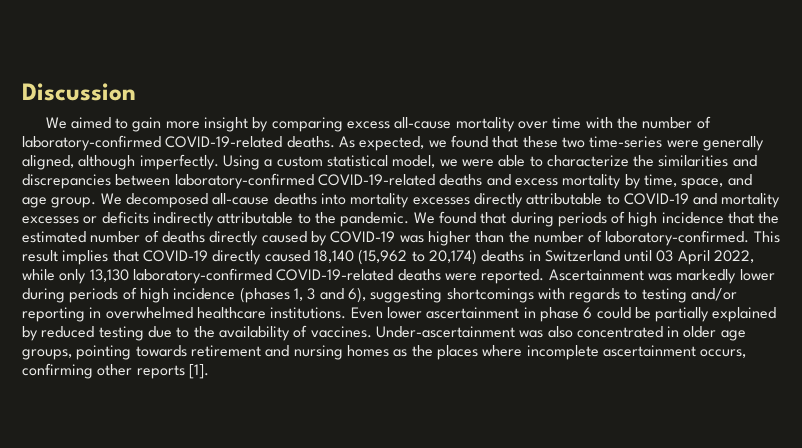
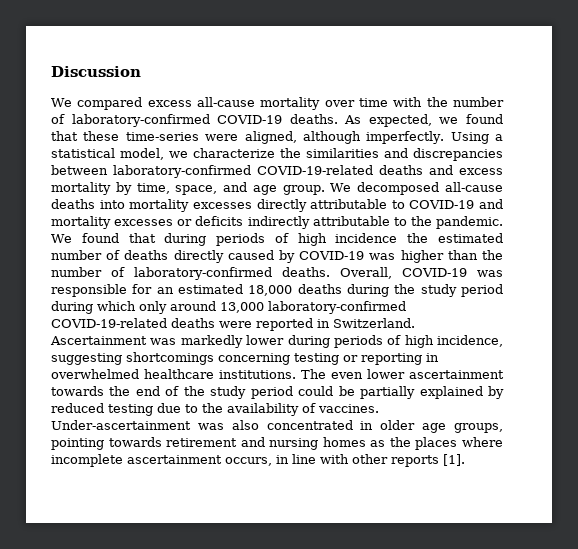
[70,117,343,132] aimed to gain more insight by comparing -> [77,97,143,110] compared
[165,136,283,148] COVID-19-related -> [217,115,283,124] COVID-19
[561,137,585,148] two -> (120, 136) none
[702,136,764,151] generally -> (239, 137) none
[276,156,323,167] custom -> (503, 137) none
[461,155,543,167] were able to -> (188, 154) none
[728,212,755,224] that -> (398, 238) none
[605,230,780,246] [22,249,755,265] [22,269,129,284] laboratory-confirmed. This result implies that COVID-19 directly caused 18,140 (15,962 to 20,174) deaths in Switzerland until 03 April 2022, while only 13,130 -> [134,267,503,280] [51,284,503,297] [51,301,264,314] laboratory-confirmed deaths. Overall, COVID-19 was responsible for an estimated 18,000 deaths during the study period during which only around 13,000
[481,269,545,284] reported. -> [256,318,415,331] reported in Switzerland.
[173,287,738,303] incidence (phases 1, 3 and 6), suggesting shortcomings with regards to testing and/or -> [437,335,503,347] [51,352,358,365] incidence, suggesting shortcomings concerning testing or
[350,307,593,322] Even lower ascertainment in phase 6 -> [301,369,504,379] [51,386,293,399] The even lower ascertainment towards the end of the study period
[22,363,93,379] confirming -> [276,454,349,464] in line with

